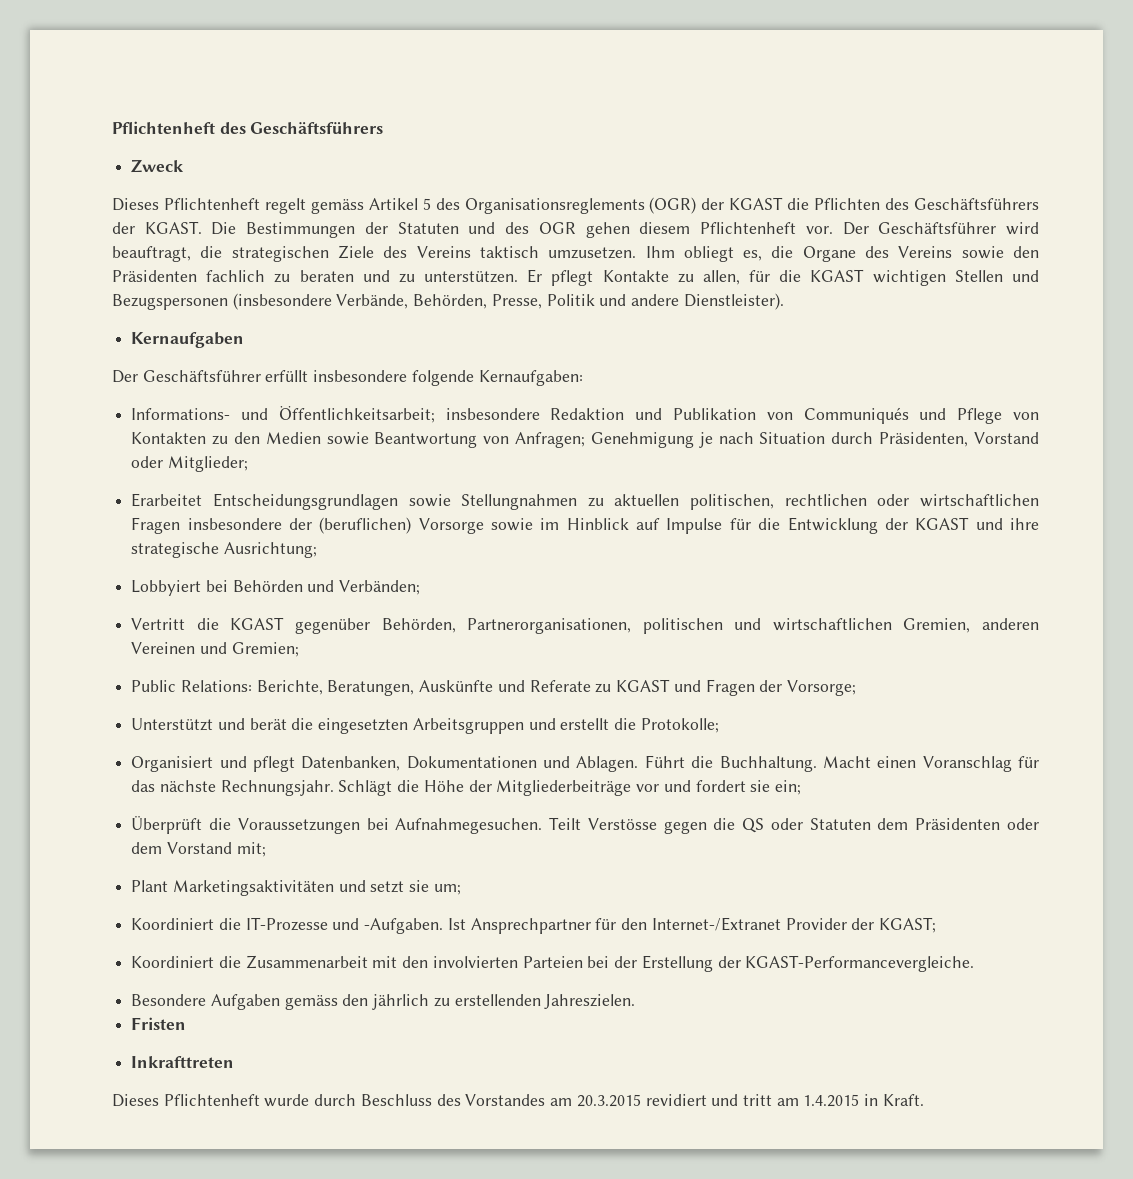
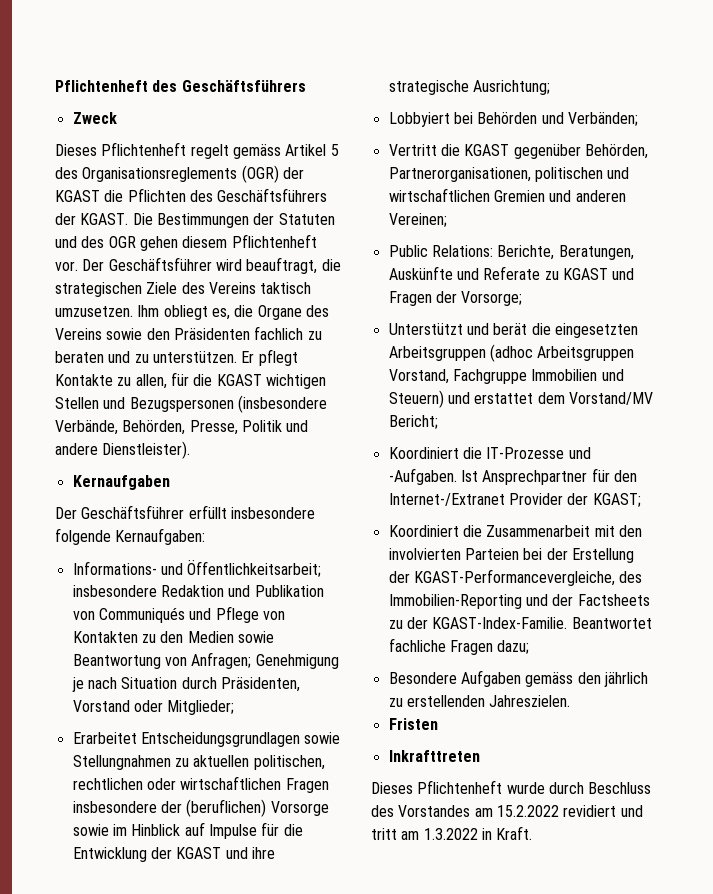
[903,618,1040,633] [131,642,299,657] Gremien, anderen Vereinen und Gremien; -> [493,190,626,202] [388,213,447,227] Gremien und anderen Vereinen;
[528,718,719,733] [131,755,1040,772] [131,780,801,796] [131,816,1039,834] [131,842,266,857] [131,880,461,896] und erstellt die Protokolle; // Organisiert und pflegt Datenbanken, Dokumentationen und Ablagen. Führt die Buchhaltung. Macht einen Voranschlag für das nächste Rechnungsjahr. Schlägt die Höhe der Mitgliederbeiträge vor und fordert sie ein; // Überprüft die Voraussetzungen bei Aufnahmegesuchen. Teilt Verstösse gegen die QS oder Statuten dem Präsidenten oder dem Vorstand mit; // Plant Marketingsaktivitäten und setzt sie um; -> [489,344,635,362] [388,369,624,384] [388,390,653,408] [388,415,438,429] (adhoc Arbeitsgruppen Vorstand, Fachgruppe Immobilien und Steuern) und erstattet dem Vorstand/MV Bericht;
[745,955,975,972] KGAST-Performancevergleiche. -> [413,569,643,586] [388,594,650,609] [388,617,652,629] [388,638,530,655] KGAST-Performancevergleiche, des Immobilien-Reporting und der Factsheets zu der KGAST-Index-Familie. Beantwortet fachliche Fragen dazu;
[576,1094,641,1107] 20.3.2015 -> [496,805,559,817] 15.2.2022
[803,1094,860,1107] 1.4.2015 -> [423,828,478,840] 1.3.2022

